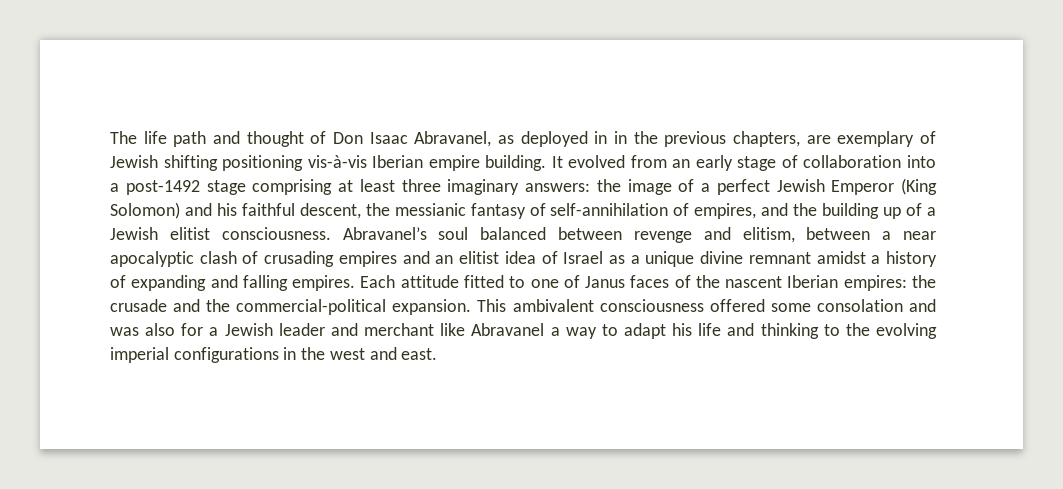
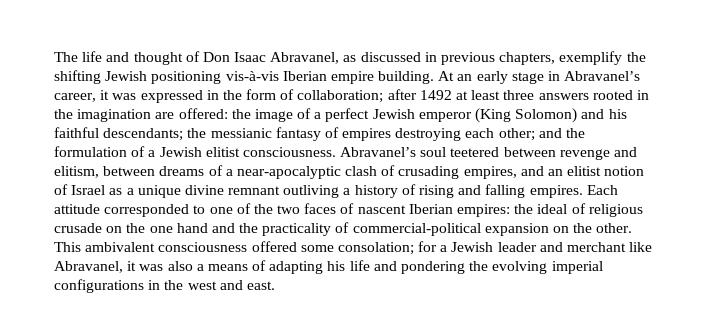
[173,131,207,147] path -> (103, 56) none
[520,131,936,147] [110,155,218,171] deployed in in the previous chapters, are exemplary of Jewish shifting -> [360,51,646,65] [54,70,148,84] discussed in previous chapters, exemplify the shifting Jewish
[551,155,936,171] [110,179,590,195] It evolved from an early stage of collaboration into a post-1492 stage comprising at least three imaginary answers: -> [438,71,641,84] [54,89,649,103] [54,108,228,122] At an early stage in Abravanel’s career, it was expressed in the form of collaboration; after 1492 at least three answers rooted in the imagination are offered:
[831,180,895,195] Emperor -> [418,112,472,122] emperor
[299,203,361,219] descent, -> [103,128,184,141] descendants;
[550,203,902,219] self-annihilation of empires, and the building up -> [342,128,586,141] [54,146,127,157] empires destroying each other; and the formulation
[480,227,547,240] balanced -> [450,147,500,157] teetered
[882,231,937,240] [110,251,194,267] a near apocalyptic -> [159,165,341,179] dreams of a near-apocalyptic
[338,251,397,267] empires -> [463,166,517,179] empires,
[504,251,536,264] idea -> [604,166,645,176] notion
[816,251,866,264] amidst -> [283,185,340,198] outliving
[131,275,207,291] expanding -> [419,185,455,198] rising
[463,275,504,288] fitted -> [104,204,190,217] corresponded
[585,276,626,288] Janus -> [253,204,301,214] the two
[695,275,720,288] the -> (355, 208) none
[110,299,472,315] crusade and the commercial-political expansion. -> [537,203,643,217] [54,222,633,236] ideal of religious crusade on the one hand and the practicality of commercial-political expansion on the other.
[816,299,936,312] [110,323,176,336] consolation and was also -> [337,242,414,255] consolation;
[471,323,666,339] Abravanel a way to adapt -> [54,260,324,274] Abravanel, it was also a means of adapting
[760,323,840,339] thinking to -> [401,261,466,274] pondering

